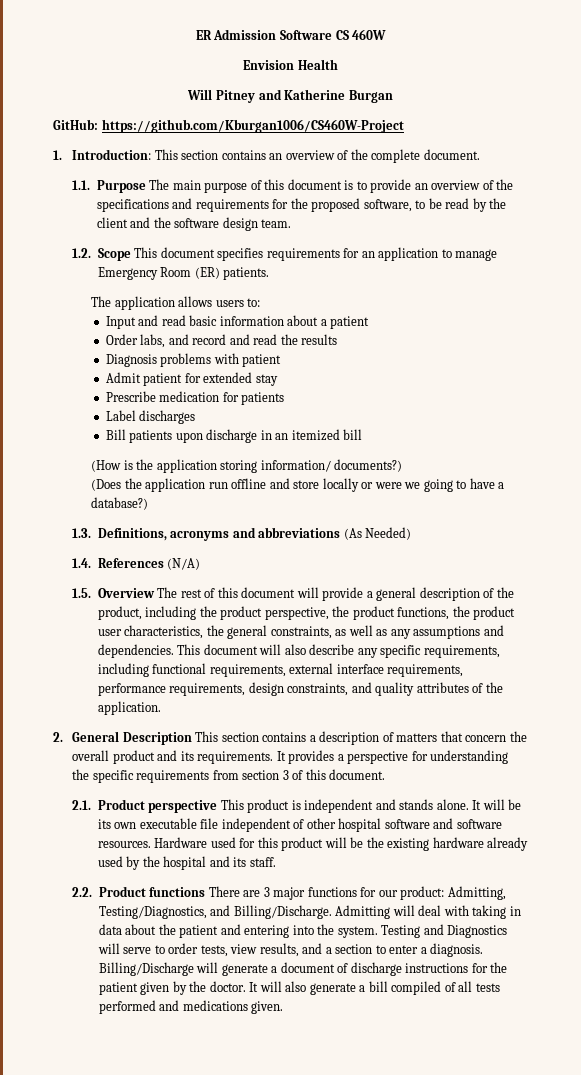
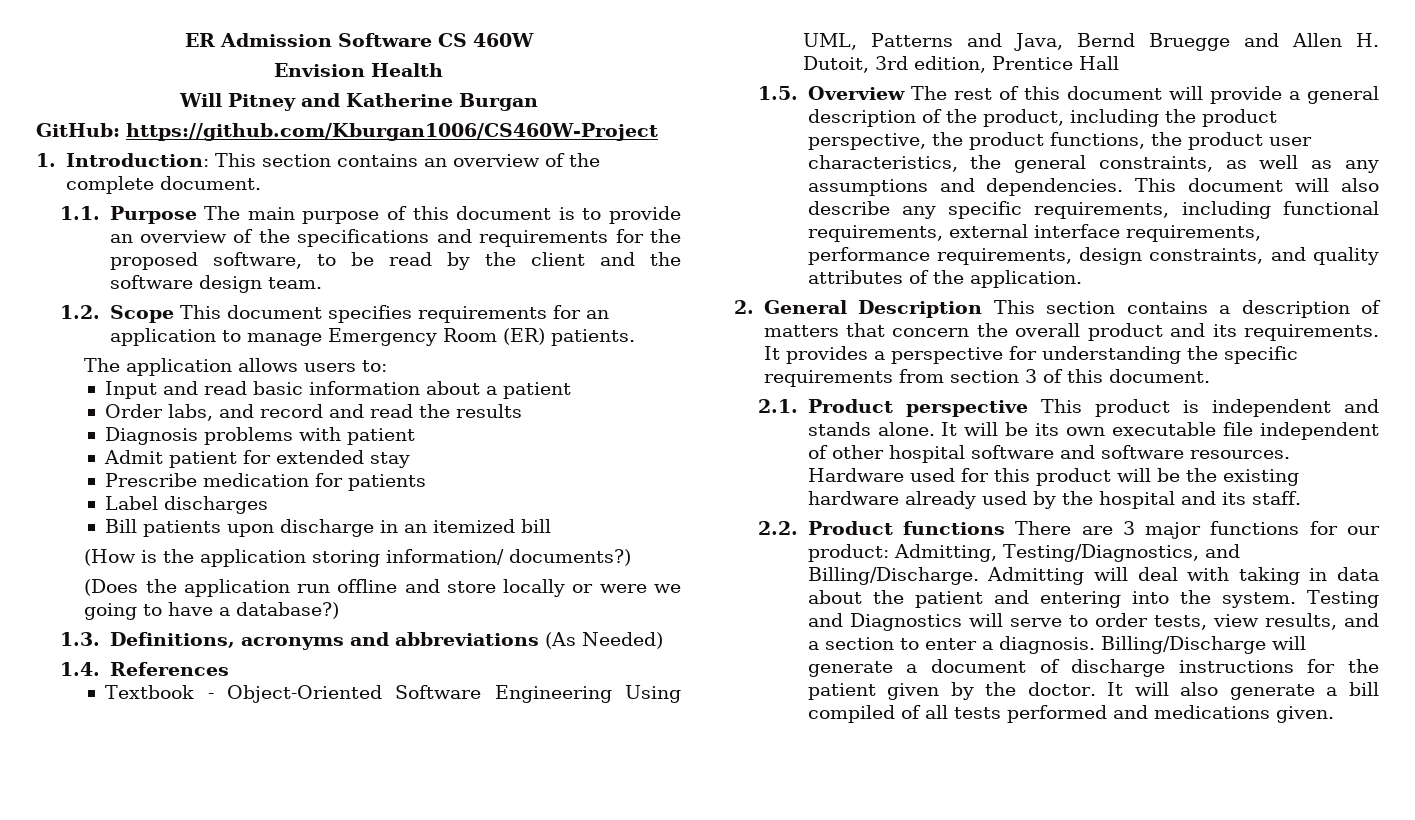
[167,558,201,570] (N/A) -> [105,685,681,703] [803,33,1379,51] [803,56,1120,73] // Textbook - Object-Oriented Software Engineering Using UML, Patterns and Java, Bernd Bruegge and Allen H. Dutoit, 3rd edition, Prentice Hall

